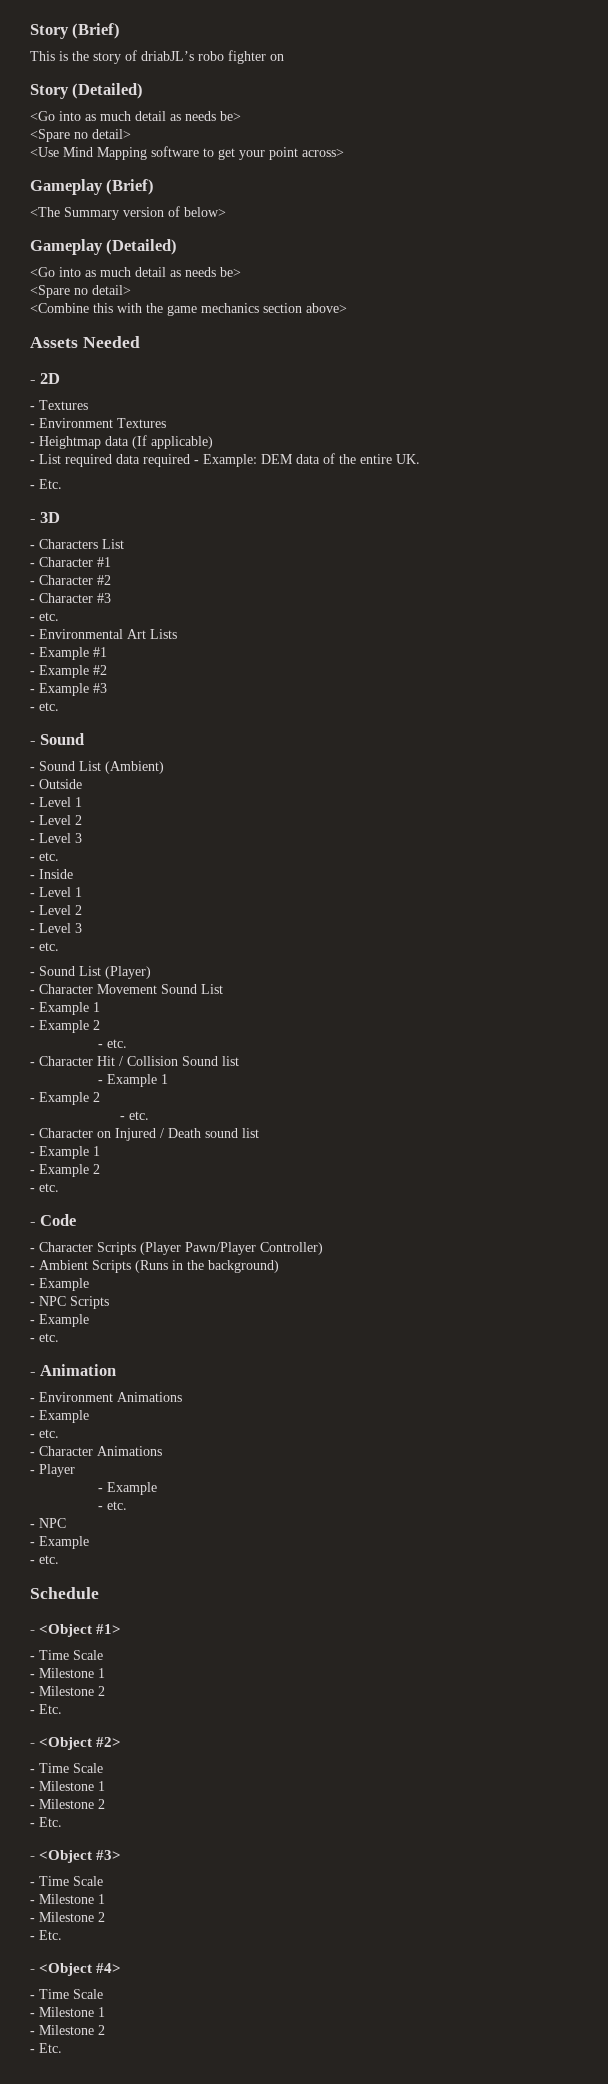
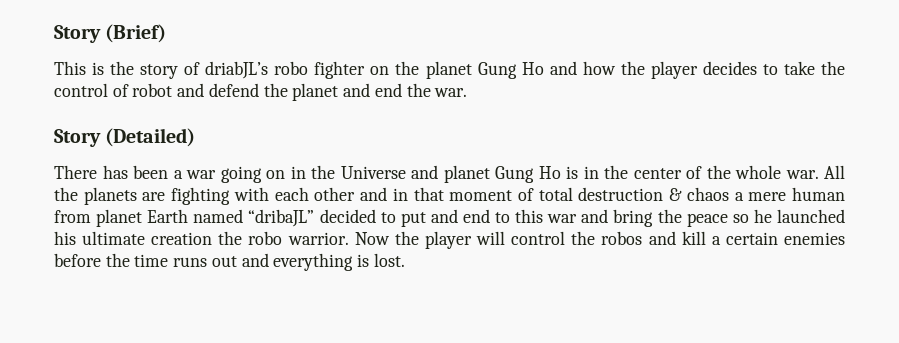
[30,83,144,99] [30,111,241,121] [30,129,131,142] [30,146,344,160] [30,179,155,195] [30,206,226,220] [30,239,178,255] [30,267,241,277] [30,285,131,298] [30,303,347,316] [30,336,140,348] [30,373,61,384] [30,400,88,410] [30,418,166,428] [30,435,213,449] [30,453,420,467] [30,479,62,489] [30,512,61,523] [30,539,124,549] [30,557,111,567] [30,575,111,585] [30,593,111,603] [30,612,59,621] [30,629,177,639] [30,647,107,660] [30,665,107,678] [30,683,107,696] [30,702,59,711] [30,733,85,745] [30,761,164,774] [30,779,82,789] [30,797,82,807] [30,815,82,825] [30,833,82,843] [30,852,59,861] [30,869,73,879] [30,887,82,897] [30,905,82,915] [30,923,82,933] [30,942,59,951] [30,966,151,979] [30,984,223,994] [30,1002,100,1015] [30,1020,100,1033] [97,1039,127,1048] [30,1056,239,1066] [97,1074,168,1087] [30,1092,100,1105] [120,1111,150,1120] [30,1128,259,1141] [30,1146,100,1159] [30,1164,100,1177] [30,1183,59,1192] [30,1214,77,1226] [30,1242,323,1255] [30,1260,279,1273] [30,1278,89,1291] [30,1296,109,1309] [30,1314,89,1327] [30,1333,59,1342] [30,1364,117,1376] [30,1392,182,1402] [30,1410,89,1423] [30,1429,59,1438] [30,1446,162,1456] [30,1464,75,1477] [97,1482,157,1495] [97,1501,127,1510] [30,1518,66,1528] [30,1536,89,1549] [30,1555,59,1564] [30,1587,99,1599] [30,1624,122,1637] [30,1650,103,1660] [30,1668,105,1678] [30,1686,105,1696] [30,1704,62,1714] [30,1737,122,1750] [30,1763,103,1773] [30,1781,105,1791] [30,1799,105,1809] [30,1817,62,1827] [30,1850,122,1863] [30,1876,103,1886] [30,1894,105,1904] [30,1912,105,1922] [30,1930,62,1940] [30,1963,122,1976] [30,1989,103,1999] [30,2007,105,2017] [30,2025,105,2035] [30,2043,62,2053] // Story (Detailed) // <Go into as much detail as needs be> // <Spare no detail> // <Use Mind Mapping software to get your point across> // Gameplay (Brief) // <The Summary version of below> // Gameplay (Detailed) // <Go into as much detail as needs be> // <Spare no detail> // <Combine this with the game mechanics section above> // Assets Needed // - 2D // - Textures // - Environment Textures // - Heightmap data (If applicable) // - List required data required - Example: DEM data of the entire UK. // - Etc. // - 3D // - Characters List // - Character #1 // - Character #2 // - Character #3 // - etc. // - Environmental Art Lists // - Example #1 // - Example #2 // - Example #3 // - etc. // - Sound // - Sound List (Ambient) // - Outside // - Level 1 // - Level 2 // - Level 3 // - etc. // - Inside // - Level 1 // - Level 2 // - Level 3 // - etc. // - Sound List (Player) // - Character Movement Sound List // - Example 1 // - Example 2 // - etc. // - Character Hit / Collision Sound list // - Example 1 // - Example 2 // - etc. // - Character on Injured / Death sound list // - Example 1 // - Example 2 // - etc. // - Code // - Character Scripts (Player Pawn/Player Controller) // - Ambient Scripts (Runs in the background) // - Example // - NPC Scripts // - Example // - etc. // - Animation // - Environment Animations // - Example // - etc. // - Character Animations // - Player // - Example // - etc. // - NPC // - Example // - etc. // Schedule // - <Object #1> // - Time Scale // - Milestone 1 // - Milestone 2 // - Etc. // - <Object #2> // - Time Scale // - Milestone 1 // - Milestone 2 // - Etc. // - <Object #3> // - Time Scale // - Milestone 1 // - Milestone 2 // - Etc. // - <Object #4> // - Time Scale // - Milestone 1 // - Milestone 2 // - Etc. -> [395,61,845,79] [54,83,468,101] [54,128,196,147] [54,165,845,183] [54,187,845,205] [54,209,845,227] [54,231,846,249] [54,253,405,271] the planet Gung Ho and how the player decides to take the control of robot and defend the planet and end the war. // Story (Detailed) // There has been a war going on in the Universe and planet Gung Ho is in the center of the whole war. All the planets are fighting with each other and in that moment of total destruction & chaos a mere human from planet Earth named “dribaJL” decided to put and end to this war and bring the peace so he launched his ultimate creation the robo warrior. Now the player will control the robos and kill a certain enemies before the time runs out and everything is lost.

